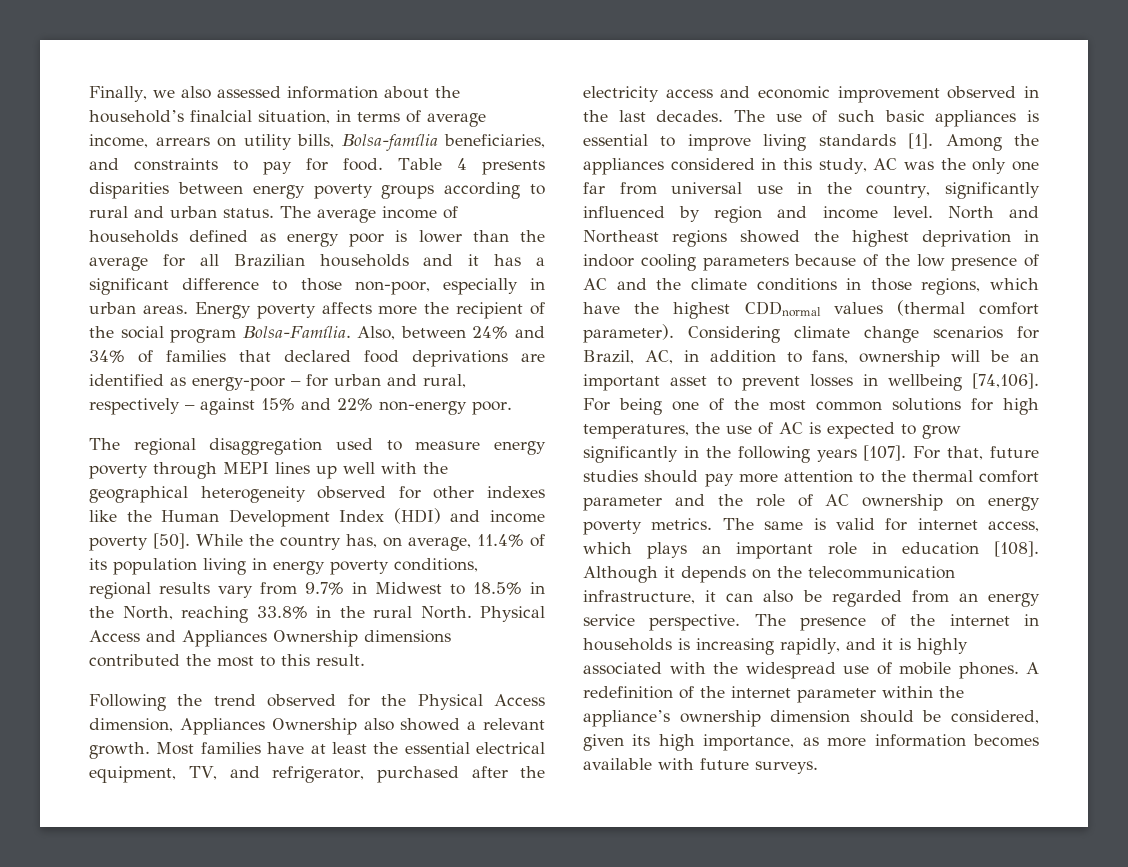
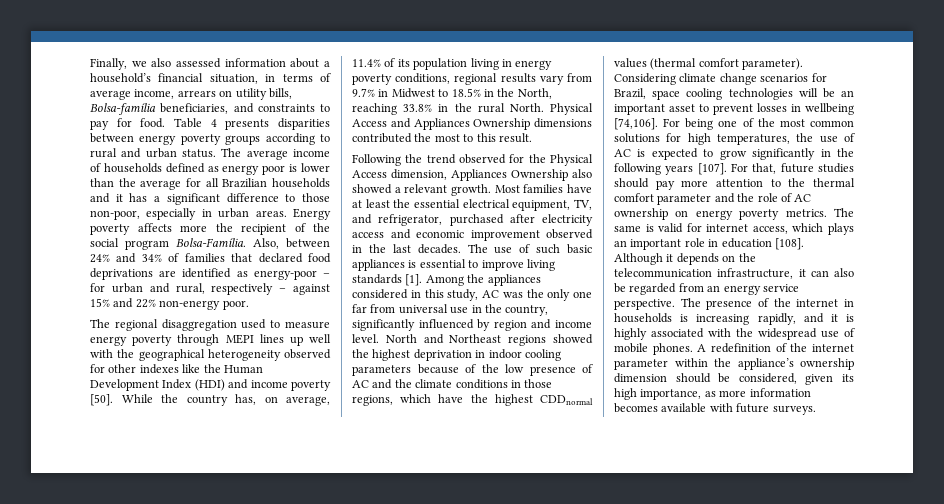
[434,86,460,98] [89,110,252,123] the household’s finalcial -> [324,61,330,67] [90,73,204,83] a household’s financial
[520,766,545,778] the -> (535, 218) none
[644,350,941,367] AC, in addition to fans, ownership -> [652,88,793,100] space cooling technologies

